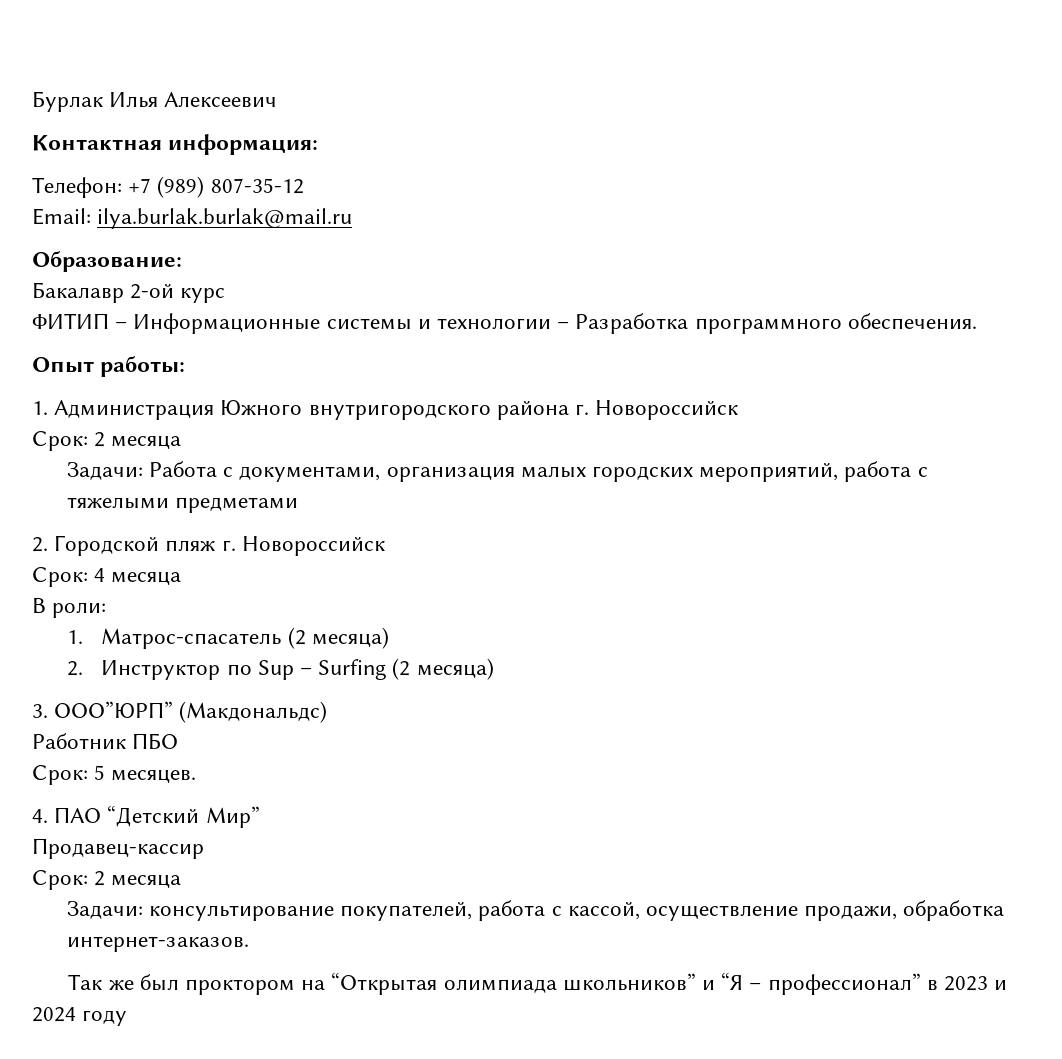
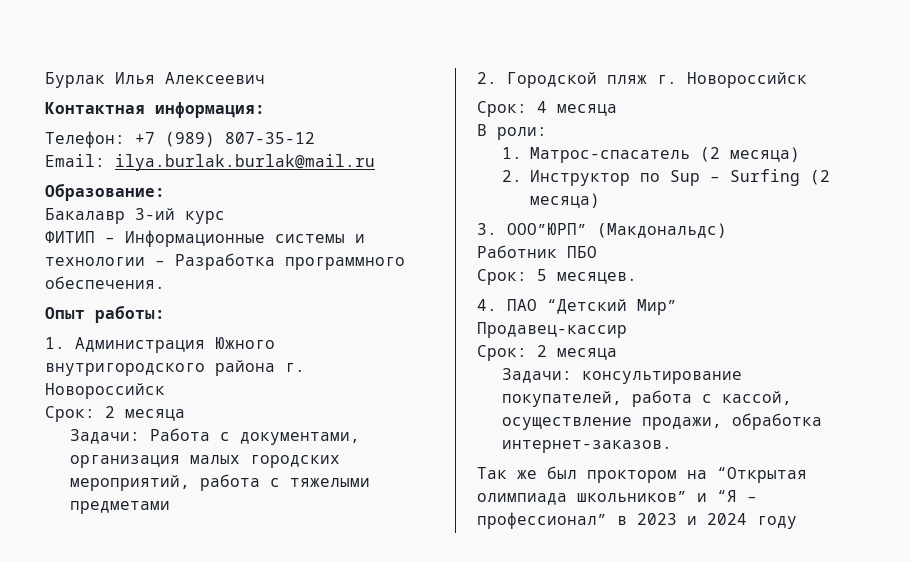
[130,283,175,299] 2-ой -> [135,208,175,220] 3-ий

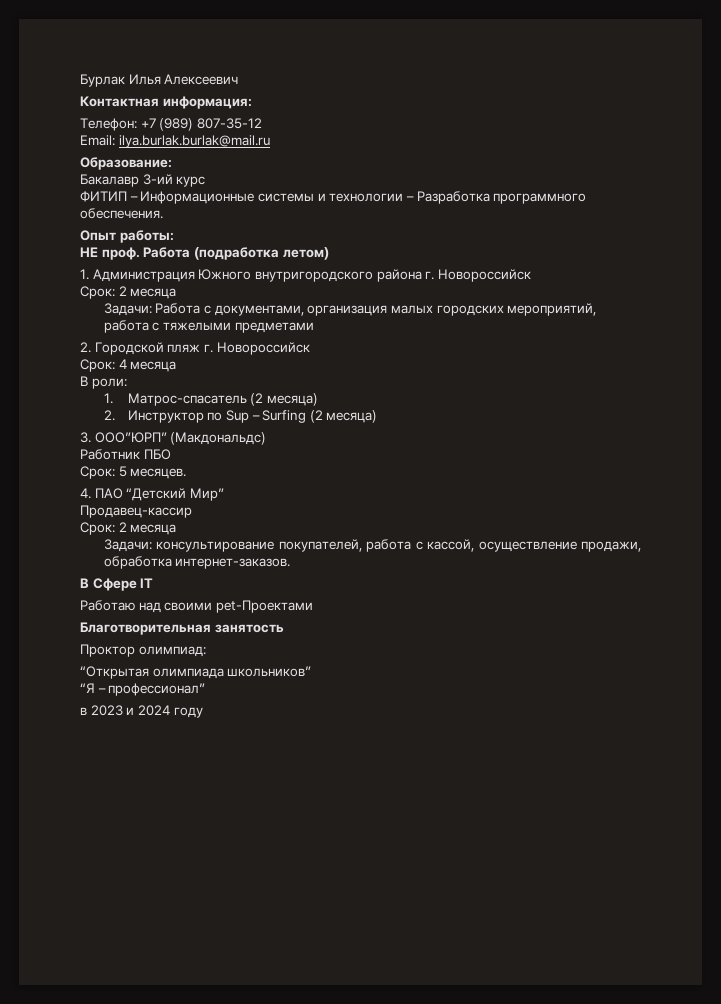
(165, 314) none -> [80,247,329,260] // НЕ проф. Работа (подработка летом)
[477,466,707,483] Так же был проктором на -> [80,578,154,591] [80,600,313,613] [80,622,284,635] [80,644,206,657] В Сфере IT // Работаю над своими pet-Проектами // Благотворительная занятость // Проктор олимпиад: //
[697,493,707,502] и -> (312, 671) //
(607, 520) none -> (206, 689) //

